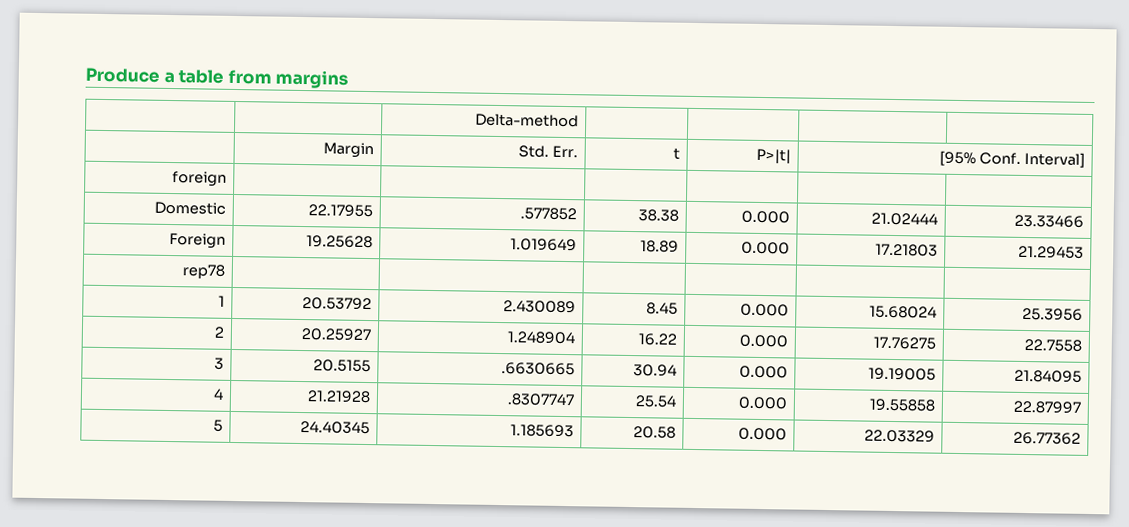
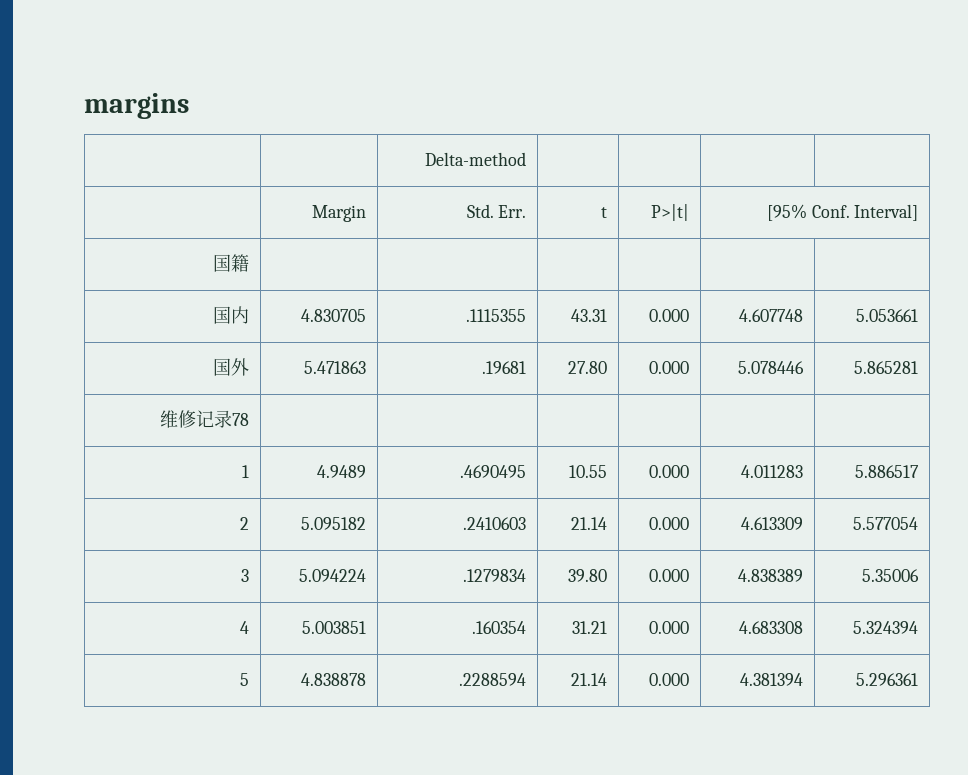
[85,67,272,85] Produce a table from -> (84, 106) none
[171,171,227,187] [153,201,226,215] [307,204,373,218] [519,207,577,221] [637,209,679,222] [740,210,790,224] [870,212,938,226] [1013,214,1084,228] [168,232,226,249] [305,235,373,249] [509,238,577,252] [639,240,679,253] [740,241,790,255] [874,243,938,257] [1017,245,1084,259] [181,264,225,279] [217,295,225,307] [301,297,372,311] [502,300,576,314] [645,302,678,315] [739,303,789,317] [868,305,937,319] [1021,307,1083,321] foreign | | | | | | // Domestic | 22.17955 | .577852 | 38.38 | 0.000 | 21.02444 | 23.33466 // Foreign | 19.25628 | 1.019649 | 18.89 | 0.000 | 17.21803 | 21.29453 // rep78 | | | | | | // 1 | 20.53792 | 2.430089 | 8.45 | 0.000 | 15.68024 | 25.3956 -> [213,254,250,272] [213,306,250,324] [301,309,367,322] [466,309,527,322] [571,309,608,322] [649,309,690,322] [739,309,804,322] [856,309,919,322] [213,358,250,376] [304,361,367,374] [482,361,527,374] [568,361,608,374] [649,361,690,374] [738,361,805,374] [854,361,919,374] [160,410,250,428] [242,465,250,478] [317,465,367,478] [460,465,527,478] [569,465,608,478] [649,465,690,478] [741,465,804,478] [855,465,920,478] 国籍 | | | | | | // 国内 | 4.830705 | .1115355 | 43.31 | 0.000 | 4.607748 | 5.053661 // 国外 | 5.471863 | .19681 | 27.80 | 0.000 | 5.078446 | 5.865281 // 维修记录78 | | | | | | // 1 | 4.9489 | .4690495 | 10.55 | 0.000 | 4.011283 | 5.886517
[300,328,371,342] [506,331,575,345] [637,333,677,346] [738,334,788,348] [872,336,936,350] [1023,338,1082,352] 20.25927 | 1.248904 | 16.22 | 0.000 | 17.76275 | 22.7558 -> [301,517,367,530] [463,517,527,530] [571,517,608,530] [649,517,690,530] [741,517,804,530] [853,517,919,530] 5.095182 | .2410603 | 21.14 | 0.000 | 4.613309 | 5.577054
[312,359,371,373] [500,362,575,376] [632,364,677,377] [738,365,788,379] [867,367,936,381] [1013,369,1082,383] 20.5155 | .6630665 | 30.94 | 0.000 | 19.19005 | 21.84095 -> [299,569,367,582] [463,569,527,582] [568,569,608,582] [649,569,690,582] [738,569,804,582] [862,569,920,582] 5.094224 | .1279834 | 39.80 | 0.000 | 4.838389 | 5.35006
[306,390,371,404] [506,393,575,407] [634,395,677,408] [737,396,787,410] [868,398,935,412] [1012,400,1081,414] 21.21928 | .8307747 | 25.54 | 0.000 | 19.55858 | 22.87997 -> [302,621,367,634] [472,621,527,634] [572,621,608,634] [649,621,690,634] [739,621,804,634] [853,621,919,634] 5.003851 | .160354 | 31.21 | 0.000 | 4.683308 | 5.324394
[299,420,370,435] [509,424,574,438] [632,426,676,439] [737,427,787,441] [863,429,935,443] [1012,431,1081,445] 24.40345 | 1.185693 | 20.58 | 0.000 | 22.03329 | 26.77362 -> [301,673,367,686] [459,673,527,686] [571,673,608,686] [649,673,690,686] [740,673,804,686] [856,673,919,686] 4.838878 | .2288594 | 21.14 | 0.000 | 4.381394 | 5.296361

